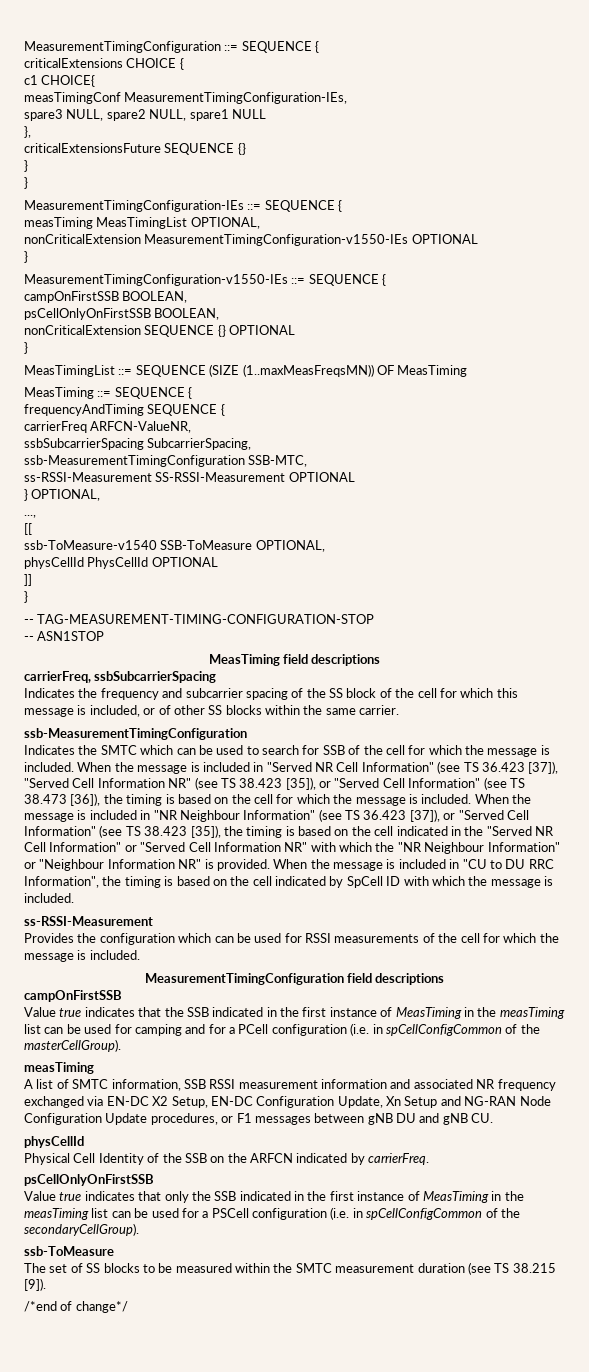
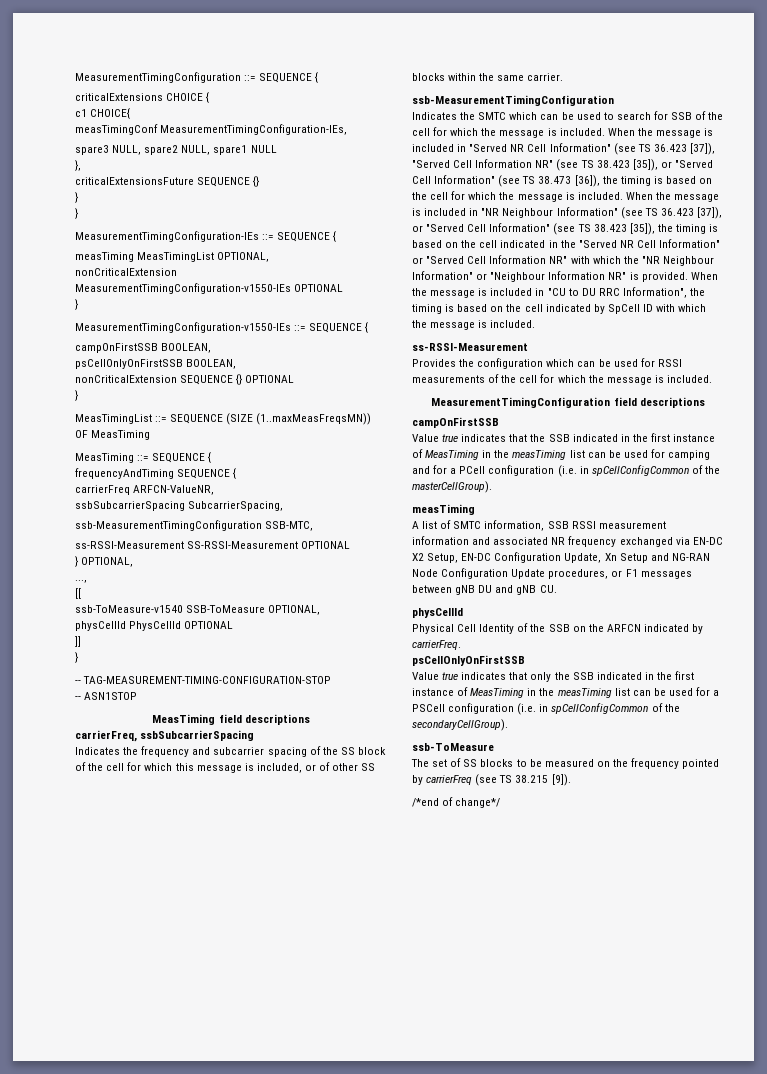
[235,1263,465,1273] within the SMTC measurement duration -> [596,758,720,769] [412,775,473,785] on the frequency pointed by carrierFreq

